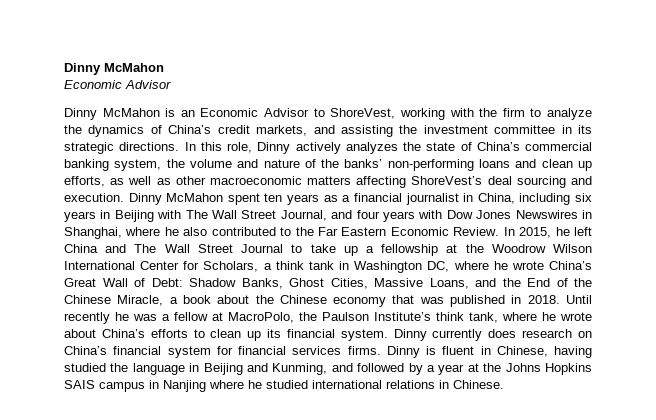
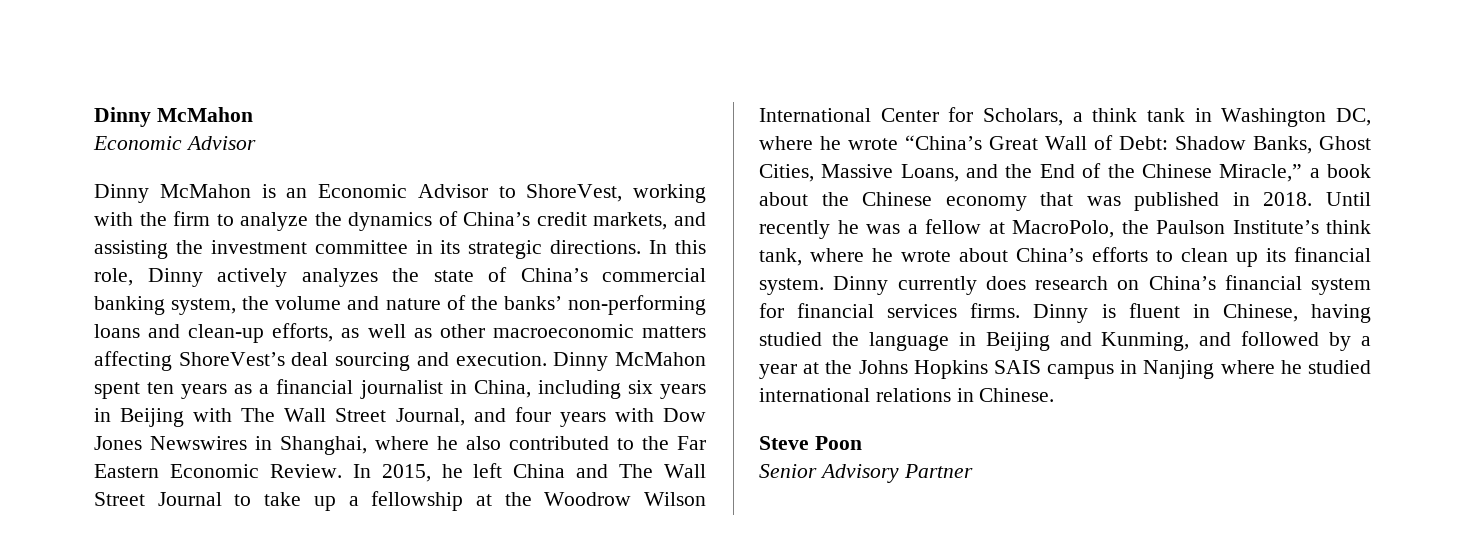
[541,159,593,171] clean up -> [188,324,265,343] clean-up
[548,261,592,270] China’s -> [905,135,982,150] “China’s
[117,295,164,306] Miracle, -> [1219,164,1303,182] Miracle,”
(504, 384) none -> [759,436,862,450] [759,464,973,483] // Steve Poon // Senior Advisory Partner

